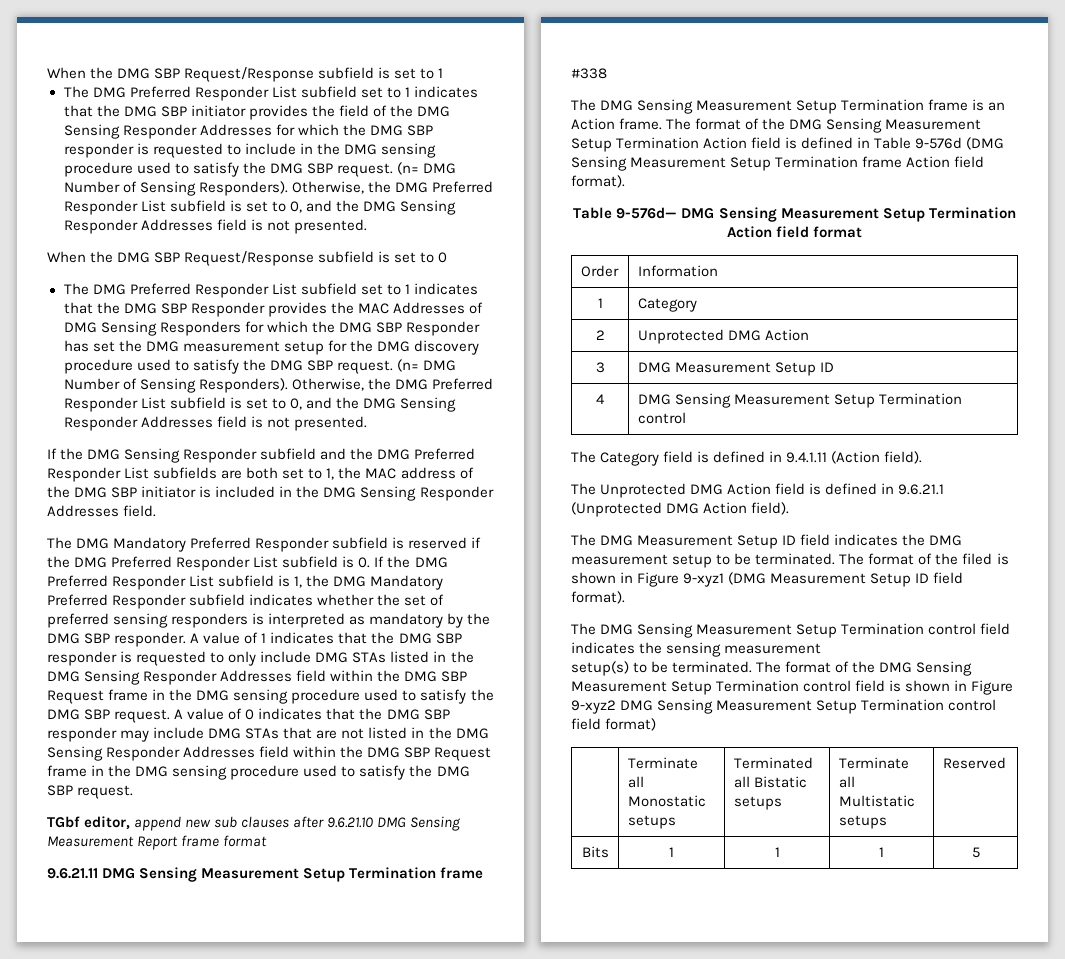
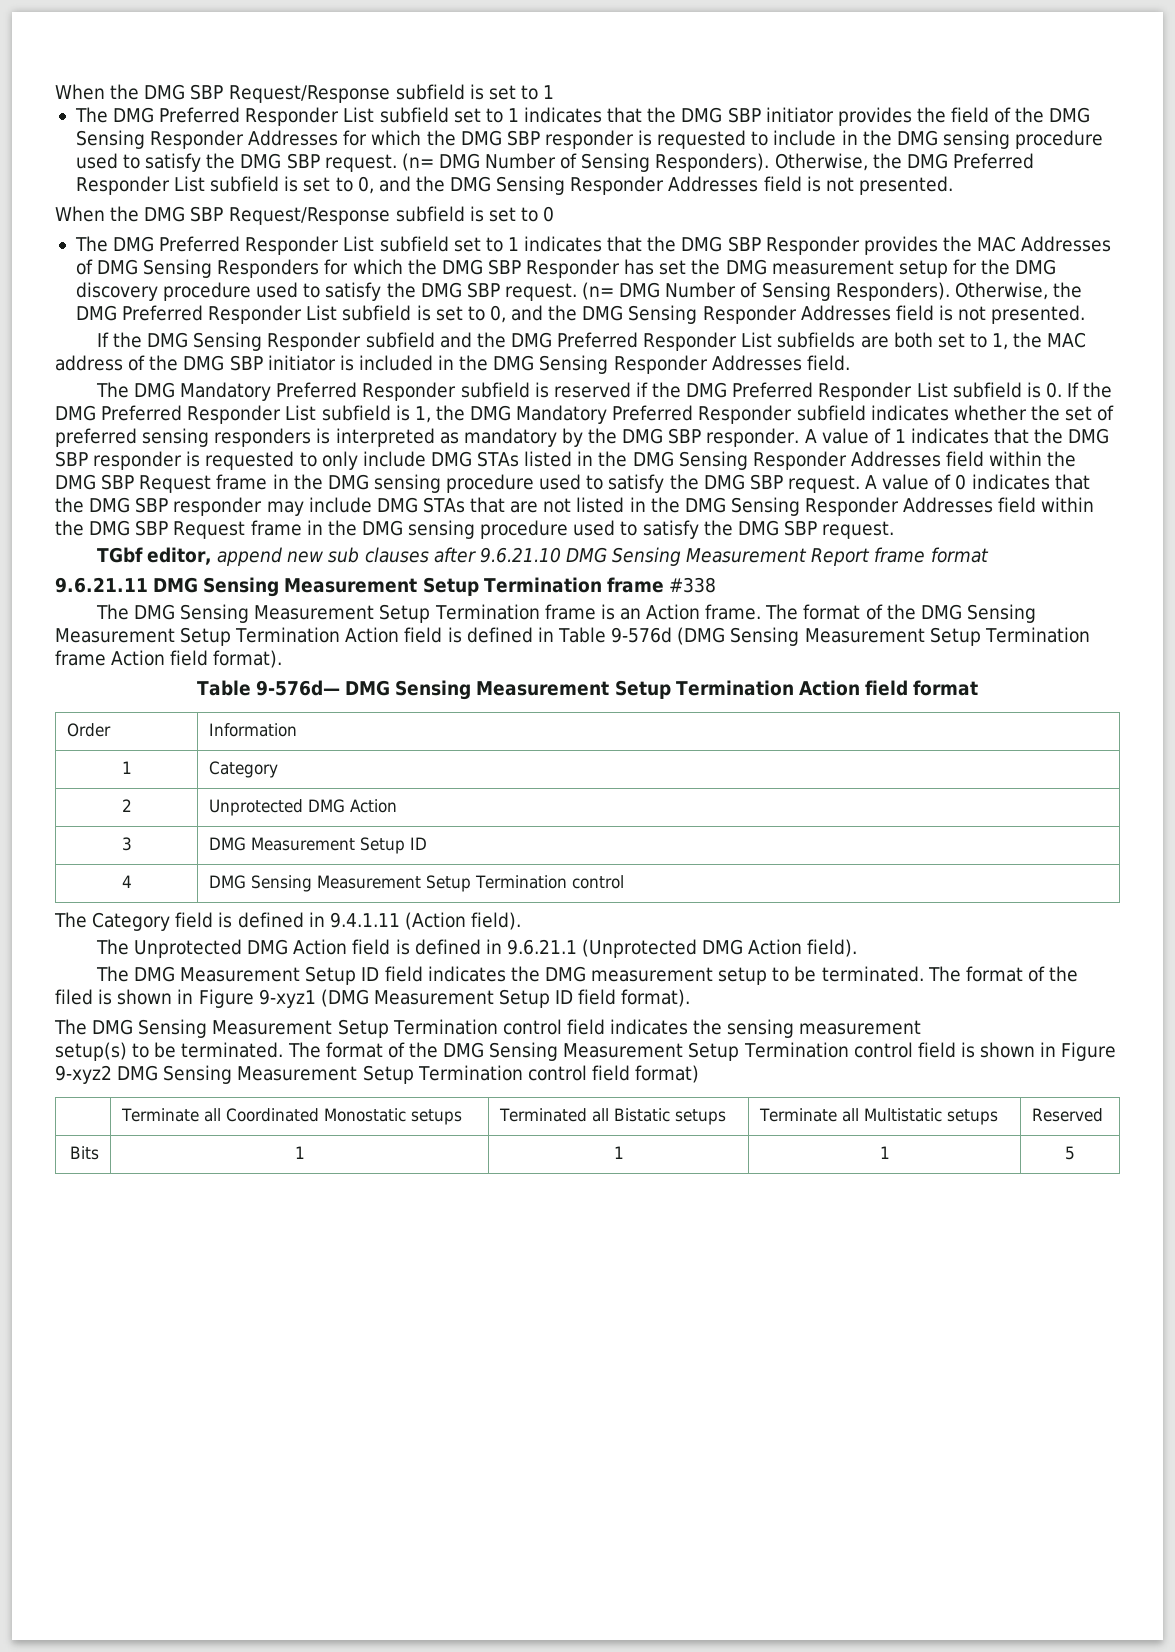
(644, 782) none -> [226,1108,320,1122] Coordinated

